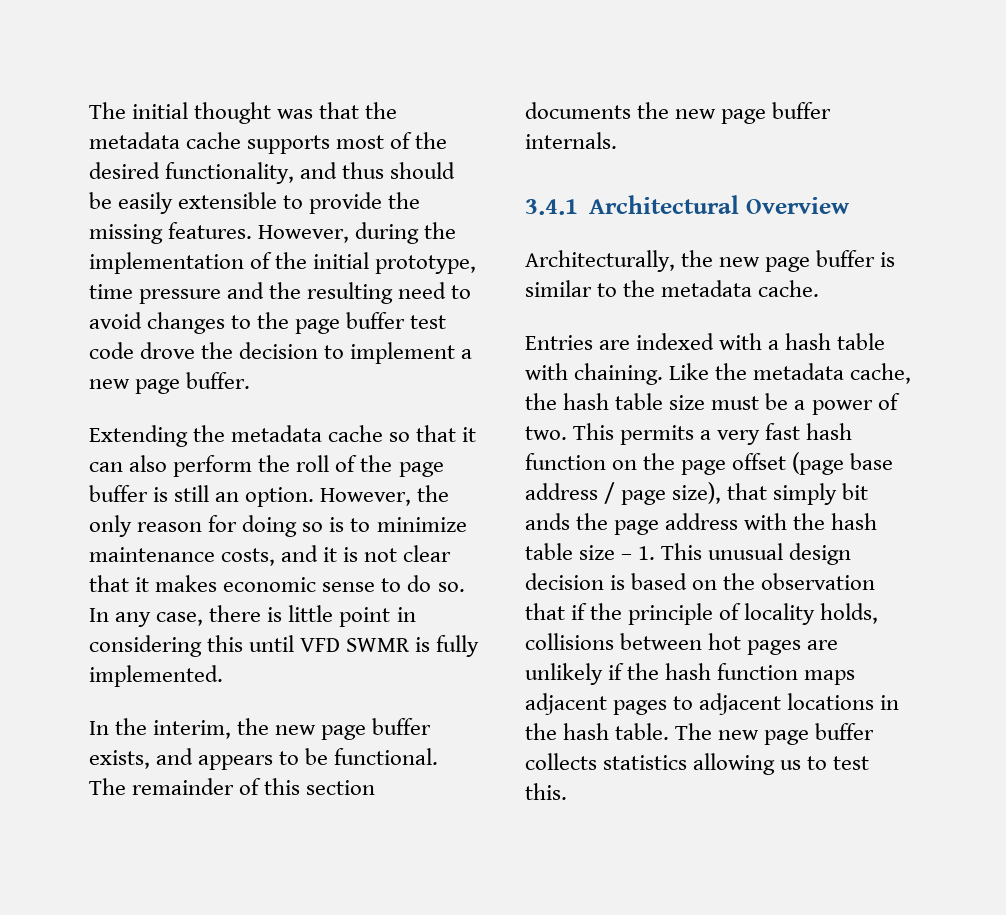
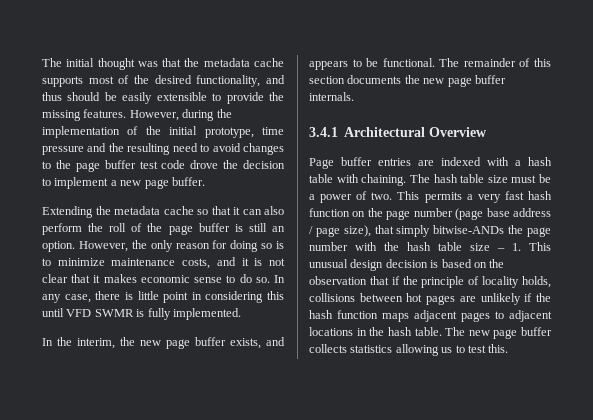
[525,250,896,272] [525,280,820,297] [525,335,593,350] Architecturally, the new page buffer is similar to the metadata cache. // Entries -> [309,157,411,169] Page buffer entries
[669,363,912,384] [525,393,557,410] Like the metadata cache, the -> [409,174,430,183] The
[732,453,787,470] offset -> [413,208,453,217] number
[842,483,869,500] [525,513,739,535] bit ands the page address -> [433,225,551,237] [309,242,348,251] bitwise-ANDs the page number

